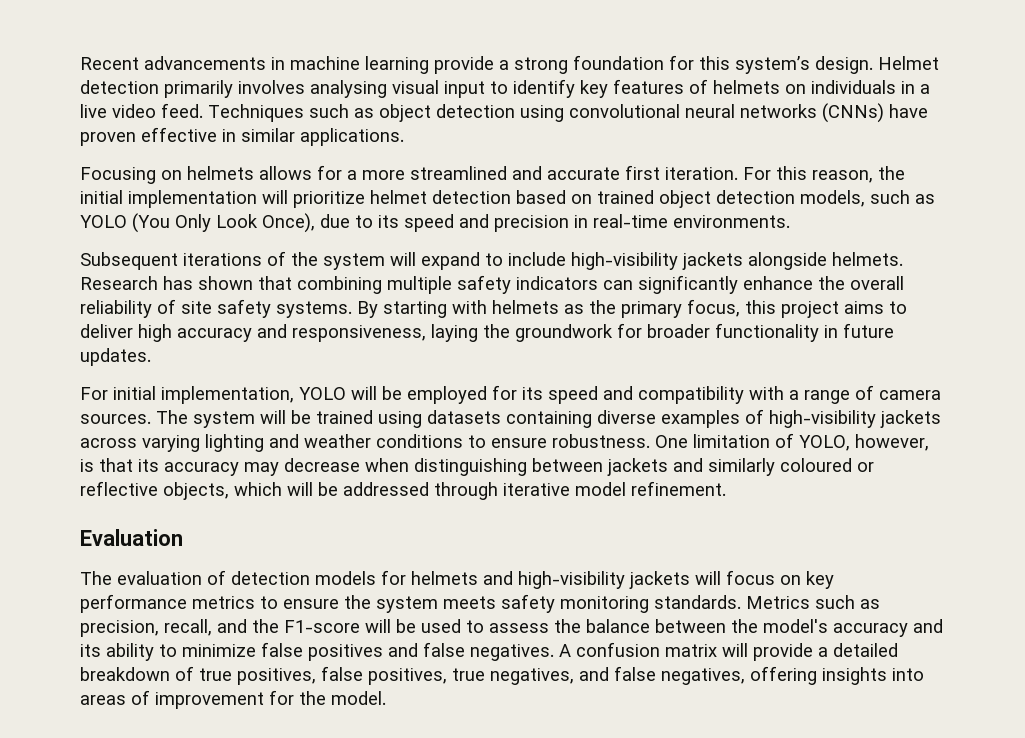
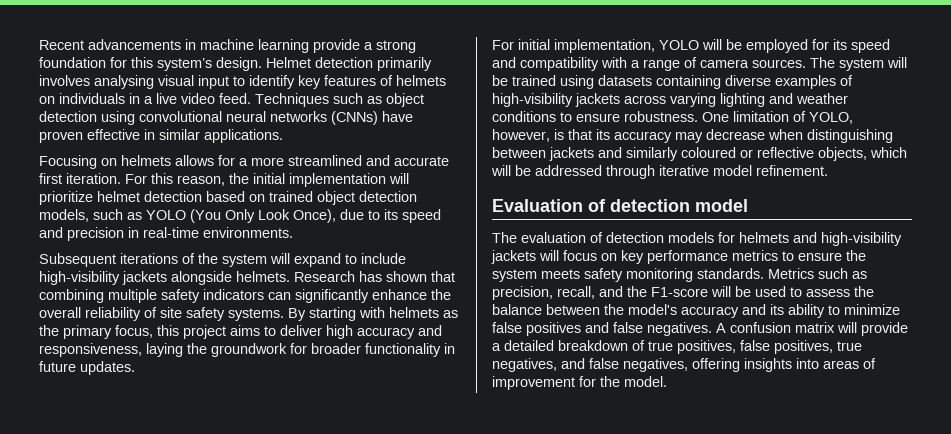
(183, 537) none -> [588,199,748,212] of detection model

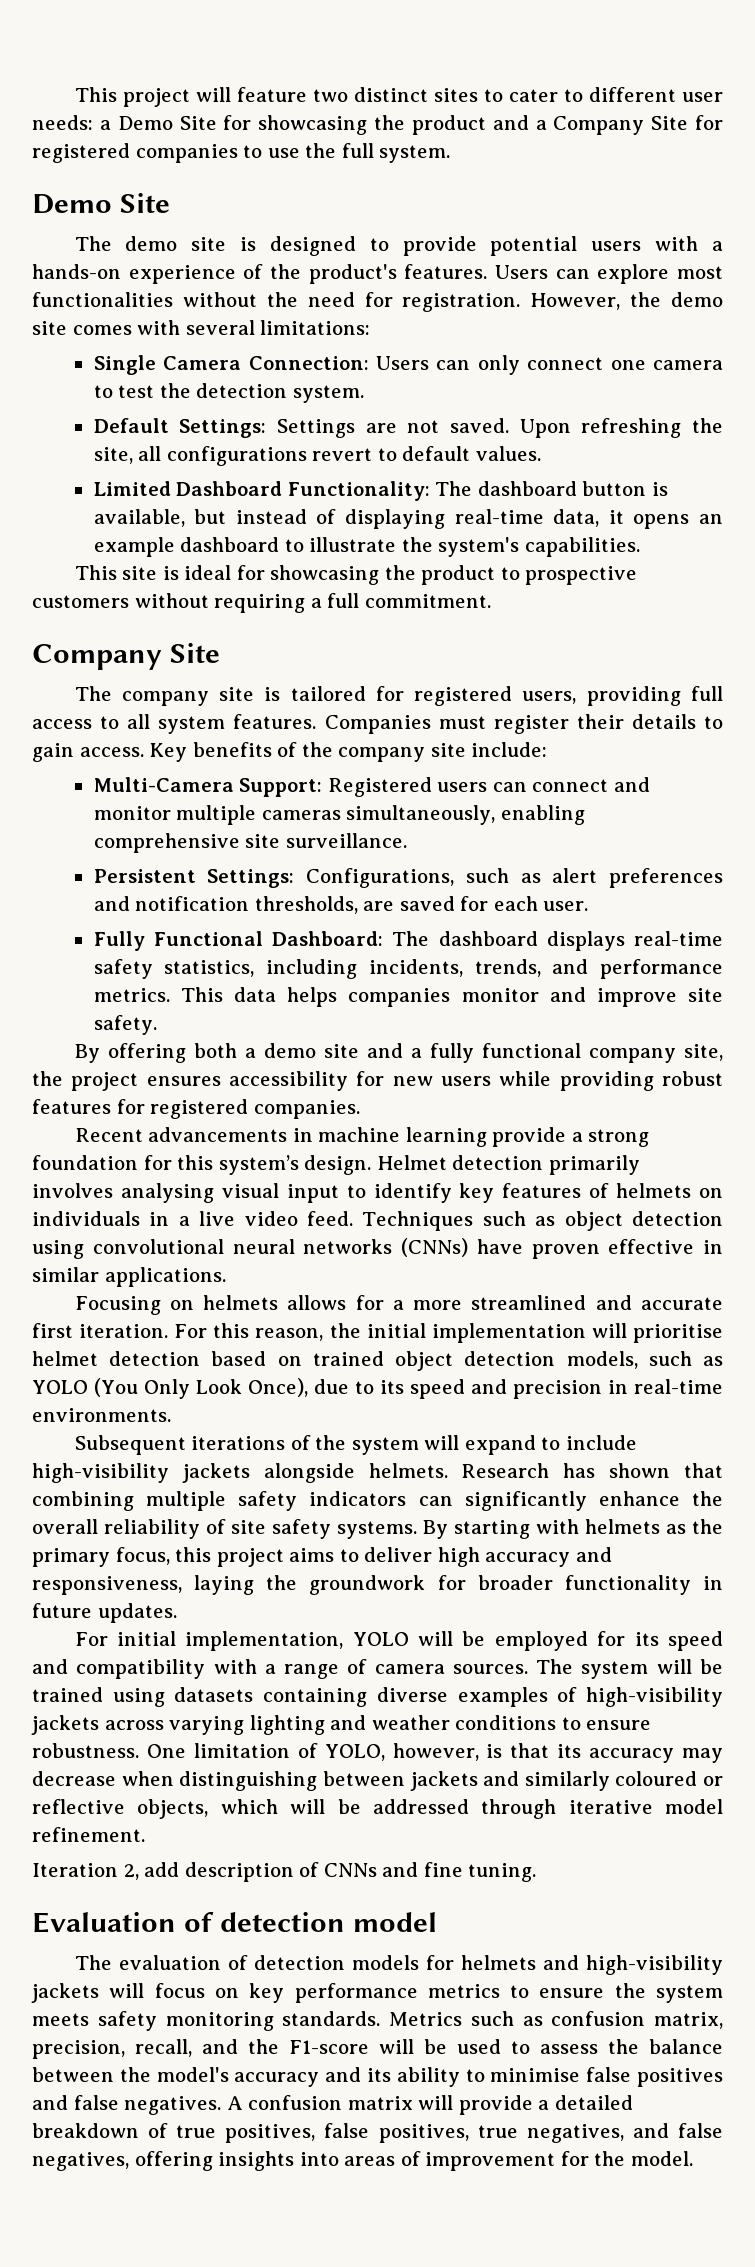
(39, 45) none -> [74,87,723,107] [32,115,724,135] [32,143,451,163] [32,192,170,214] [74,236,723,256] [32,264,723,284] [32,292,723,312] [32,320,371,335] [93,355,724,375] [93,383,364,403] [93,418,724,438] [93,446,541,466] [93,481,668,501] [93,509,723,529] [93,537,640,557] [74,565,638,585] [32,593,491,613] [32,642,220,670] [74,686,724,706] [32,714,724,734] [32,742,548,762] [93,777,650,797] [93,805,585,825] [93,833,407,853] [93,868,723,888] [93,896,589,914] [93,931,723,951] [93,959,723,979] [93,987,724,1007] [93,1015,157,1035] [74,1043,723,1063] [32,1071,723,1091] [32,1099,360,1119] This project will feature two distinct sites to cater to different user needs: a Demo Site for showcasing the product and a Company Site for registered companies to use the full system. // Demo Site // The demo site is designed to provide potential users with a hands-on experience of the product's features. Users can explore most functionalities without the need for registration. However, the demo site comes with several limitations: // Single Camera Connection: Users can only connect one camera to test the detection system. // Default Settings: Settings are not saved. Upon refreshing the site, all configurations revert to default values. // Limited Dashboard Functionality: The dashboard button is available, but instead of displaying real-time data, it opens an example dashboard to illustrate the system's capabilities. // This site is ideal for showcasing the product to prospective customers without requiring a full commitment. // Company Site // The company site is tailored for registered users, providing full access to all system features. Companies must register their details to gain access. Key benefits of the company site include: // Multi-Camera Support: Registered users can connect and monitor multiple cameras simultaneously, enabling comprehensive site surveillance. // Persistent Settings: Configurations, such as alert preferences and notification thresholds, are saved for each user. // Fully Functional Dashboard: The dashboard displays real-time safety statistics, including incidents, trends, and performance metrics. This data helps companies monitor and improve site safety. // By offering both a demo site and a fully functional company site, the project ensures accessibility for new users while providing robust features for registered companies. //
[39,191,93,205] prioritize -> [633,1324,723,1343] prioritise
(828, 170) none -> [32,1862,537,1882] // Iteration 2, add description of CNNs and fine tuning.
(867, 275) none -> [551,2011,723,2029] confusion matrix,
[844,304,900,315] minimize -> [490,2068,581,2082] minimise

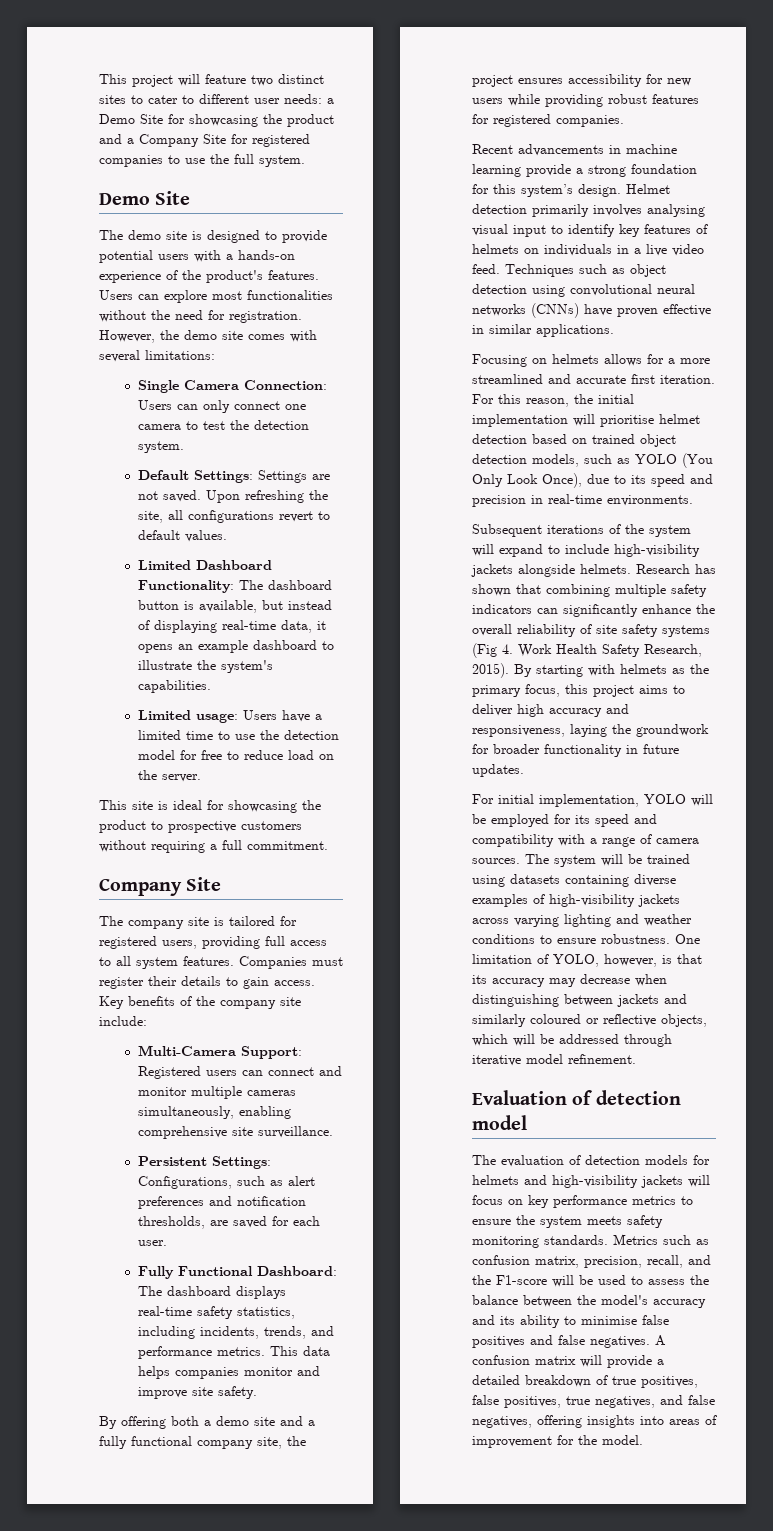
(640, 547) none -> [137,710,322,723] [137,730,339,740] [137,750,334,760] [137,770,201,782] // Limited usage: Users have a limited time to use the detection model for free to reduce load on the server.
[337,1521,417,1539] systems. -> [662,625,710,637] [472,643,702,658] [472,663,509,678] systems (Fig 4. Work Health Safety Research, 2015).
[32,1862,537,1882] // Iteration 2, add description of CNNs and fine tuning. -> (636, 1059) none

